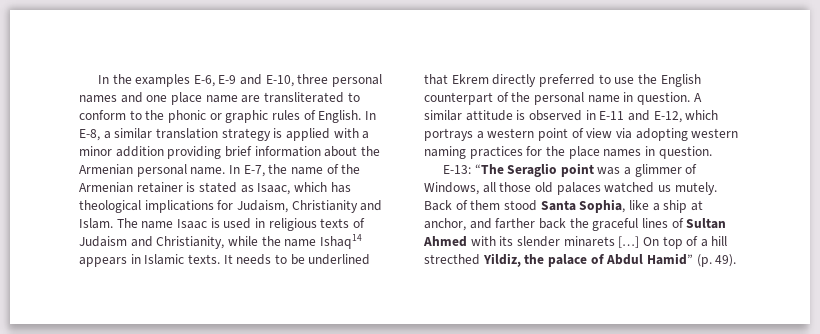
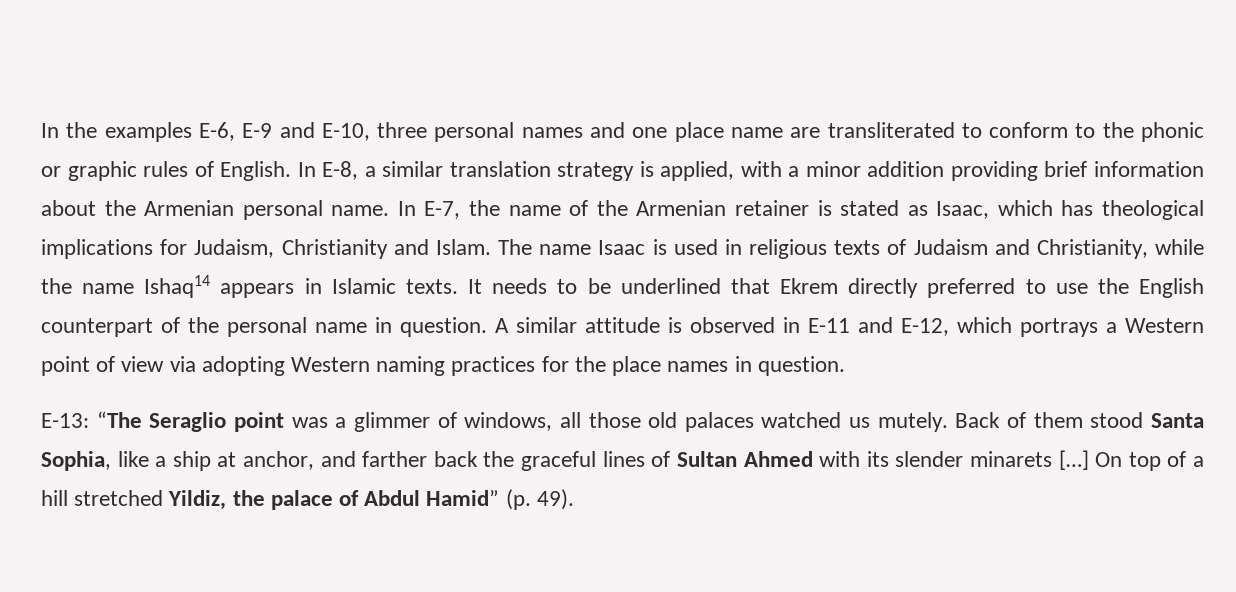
[285,128,330,141] applied -> [660,161,735,181] applied,
[487,128,535,138] western -> [1125,318,1204,333] Western
[691,128,739,138] western -> [291,357,371,372] Western
[424,182,479,195] Windows, -> [464,412,553,431] windows,
[424,254,480,265] strecthed -> [74,490,164,506] stretched

